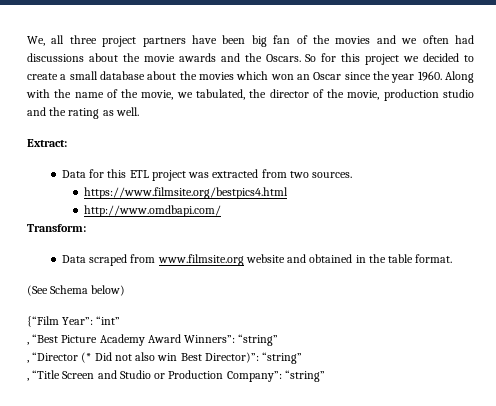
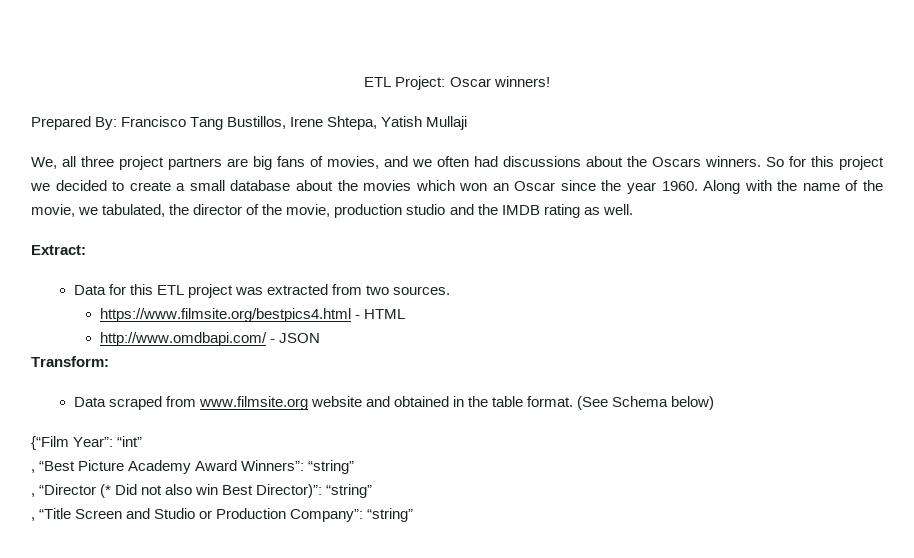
(27, 41) none -> [364,76,550,90] [31,116,468,130] ETL Project: Oscar winners! // Prepared By: Francisco Tang Bustillos, Irene Shtepa, Yatish Mullaji //
[192,35,371,47] have been big fan of the movies -> [227,156,379,170] are big fans of movies,
[143,53,301,62] movie awards and the Oscars. -> [652,156,761,167] Oscars winners.
(67, 111) none -> [501,205,540,215] IMDB
(288, 193) none -> [354,309,405,319] - HTML
(221, 211) none -> [269,333,320,343] - JSON
(453, 258) // -> (574, 401) none

